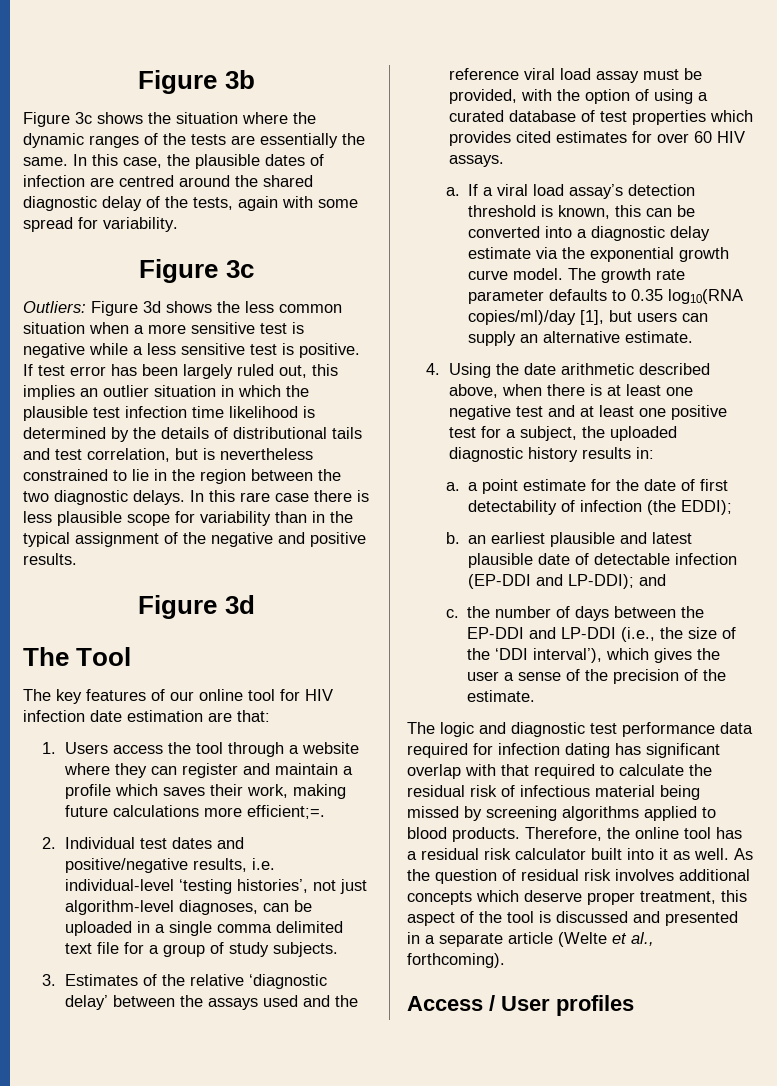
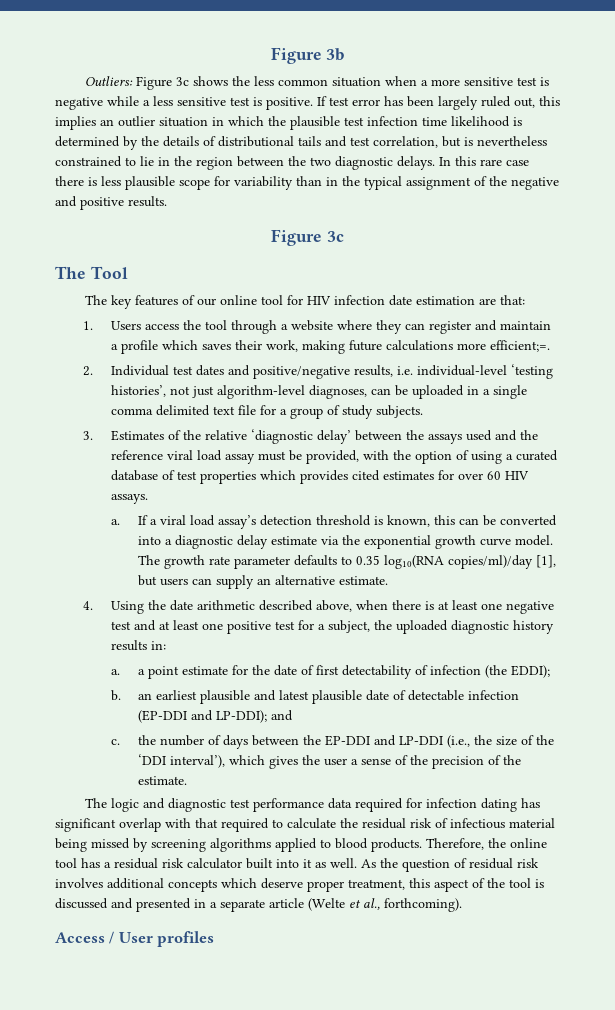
(255, 79) none -> [85,76,134,86] Outliers:
[176,112,316,124] [23,133,365,148] [23,154,324,169] [23,175,313,187] [23,196,358,211] [23,217,178,232] [139,259,254,283] [23,301,240,316] situation where the dynamic ranges of the tests are essentially the same. In this case, the plausible dates of infection are centred around the shared diagnostic delay of the tests, again with some spread for variability. // Figure 3c // Outliers: Figure 3d shows the -> (251, 81) none
[224,595,255,614] 3d -> [326,231,344,242] 3c

